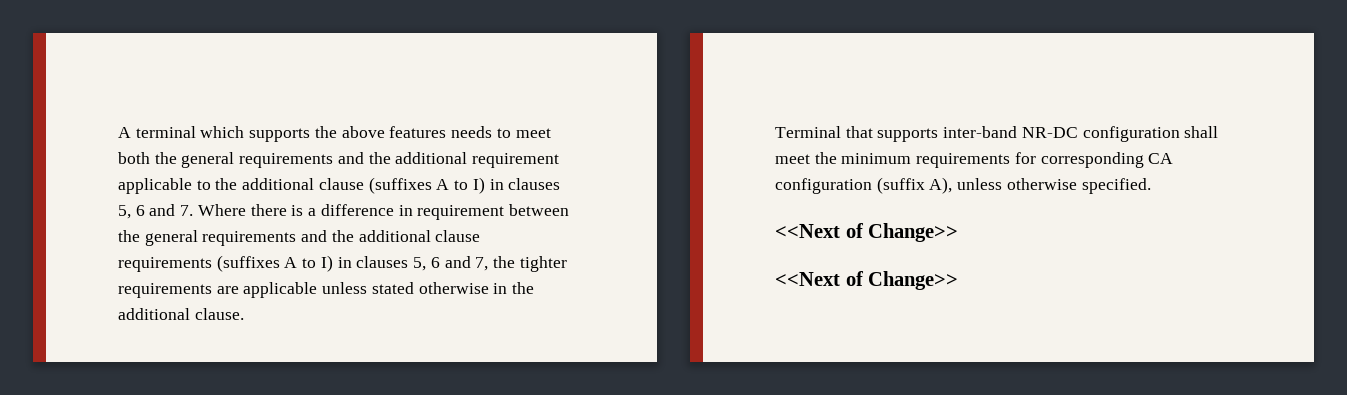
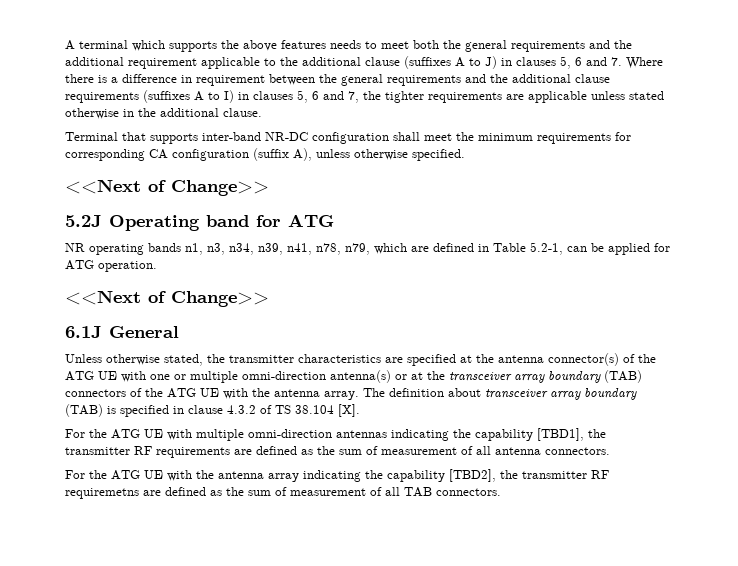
[472,177,485,194] I) -> [485,56,497,69] J)
[775,271,959,290] <<Next of Change>> -> [65,214,334,231] [65,242,670,255] [65,260,157,272] [65,290,269,307] [65,326,179,338] [65,353,656,366] [65,370,642,383] [65,388,637,400] [65,404,360,417] [65,428,606,441] [65,446,610,458] [65,469,609,482] [65,487,501,499] 5.2J Operating band for ATG // NR operating bands n1, n3, n34, n39, n41, n78, n79, which are defined in Table 5.2-1, can be applied for ATG operation. // <<Next of Change>> // 6.1J General // Unless otherwise stated, the transmitter characteristics are specified at the antenna connector(s) of the ATG UE with one or multiple omni-direction antenna(s) or at the transceiver array boundary (TAB) connectors of the ATG UE with the antenna array. The definition about transceiver array boundary (TAB) is specified in clause 4.3.2 of TS 38.104 [X]. // For the ATG UE with multiple omni-direction antennas indicating the capability [TBD1], the transmitter RF requirements are defined as the sum of measurement of all antenna connectors. // For the ATG UE with the antenna array indicating the capability [TBD2], the transmitter RF requiremetns are defined as the sum of measurement of all TAB connectors.

